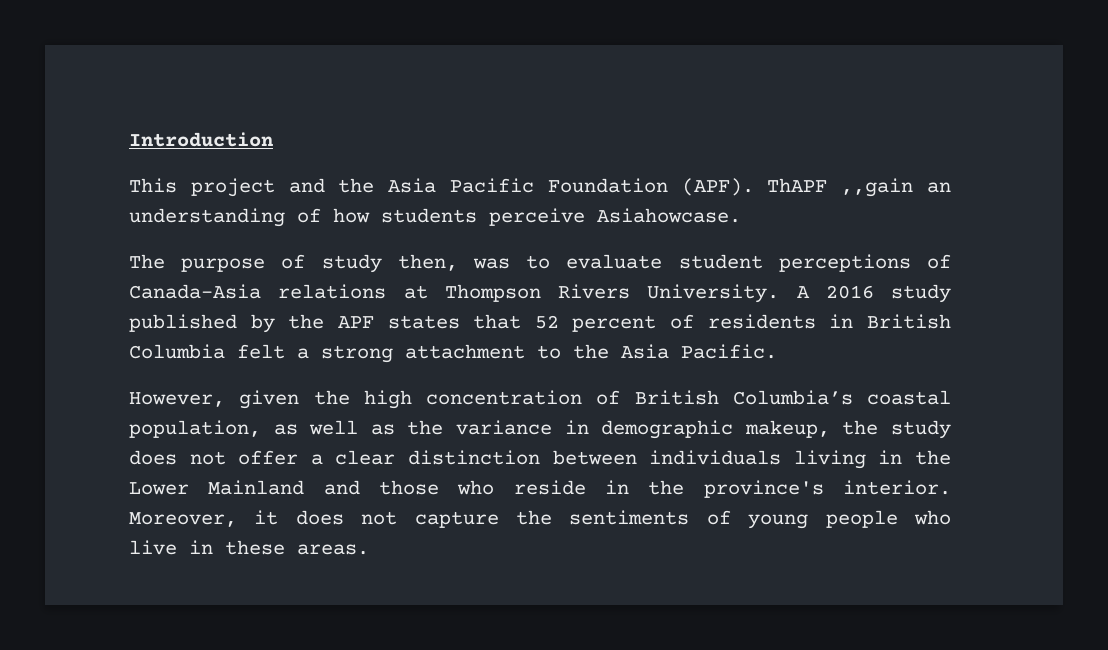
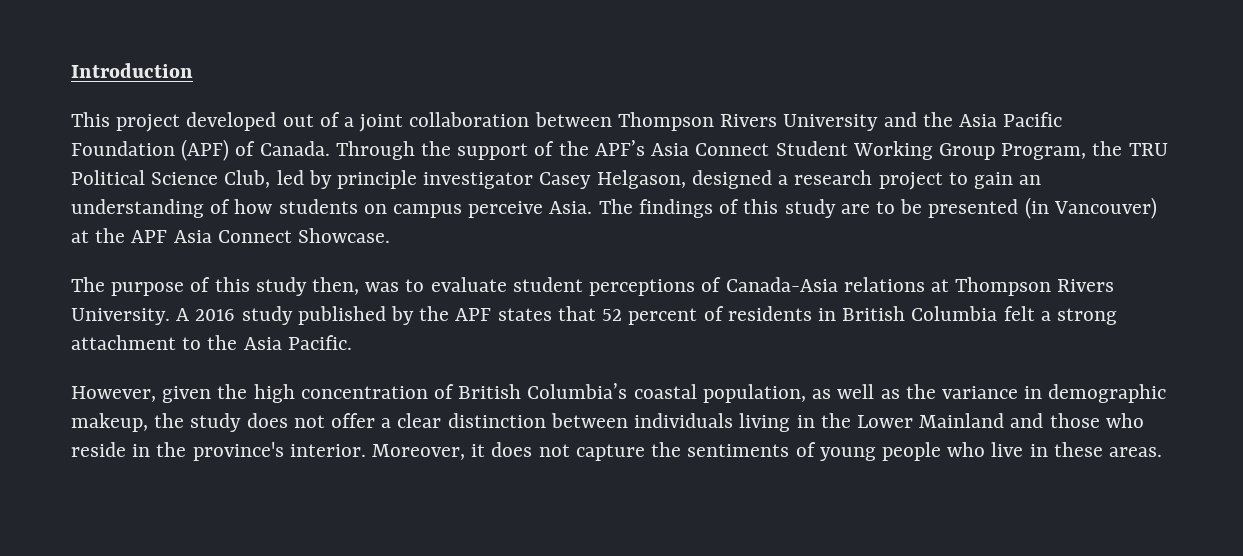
(275, 187) none -> [186,112,879,132] developed out of a joint collaboration between Thompson Rivers University
[681,178,914,197] (APF). ThAPF ,,gain -> [181,139,1168,161] [71,170,1013,190] (APF) of Canada. Through the support of the APF’s Asia Connect Student Working Group Program, the TRU Political Science Club, led by principle investigator Casey Helgason, designed a research project to gain
[489,208,741,226] perceive Asiahowcase. -> [363,197,1157,219] [71,228,391,243] on campus perceive Asia. The findings of this study are to be presented (in Vancouver) at the APF Asia Connect Showcase.
(306, 261) none -> [214,277,250,292] this

